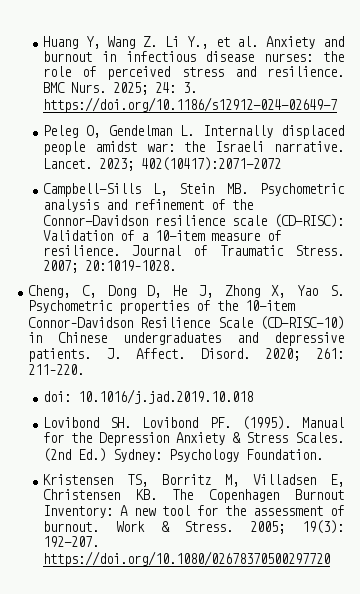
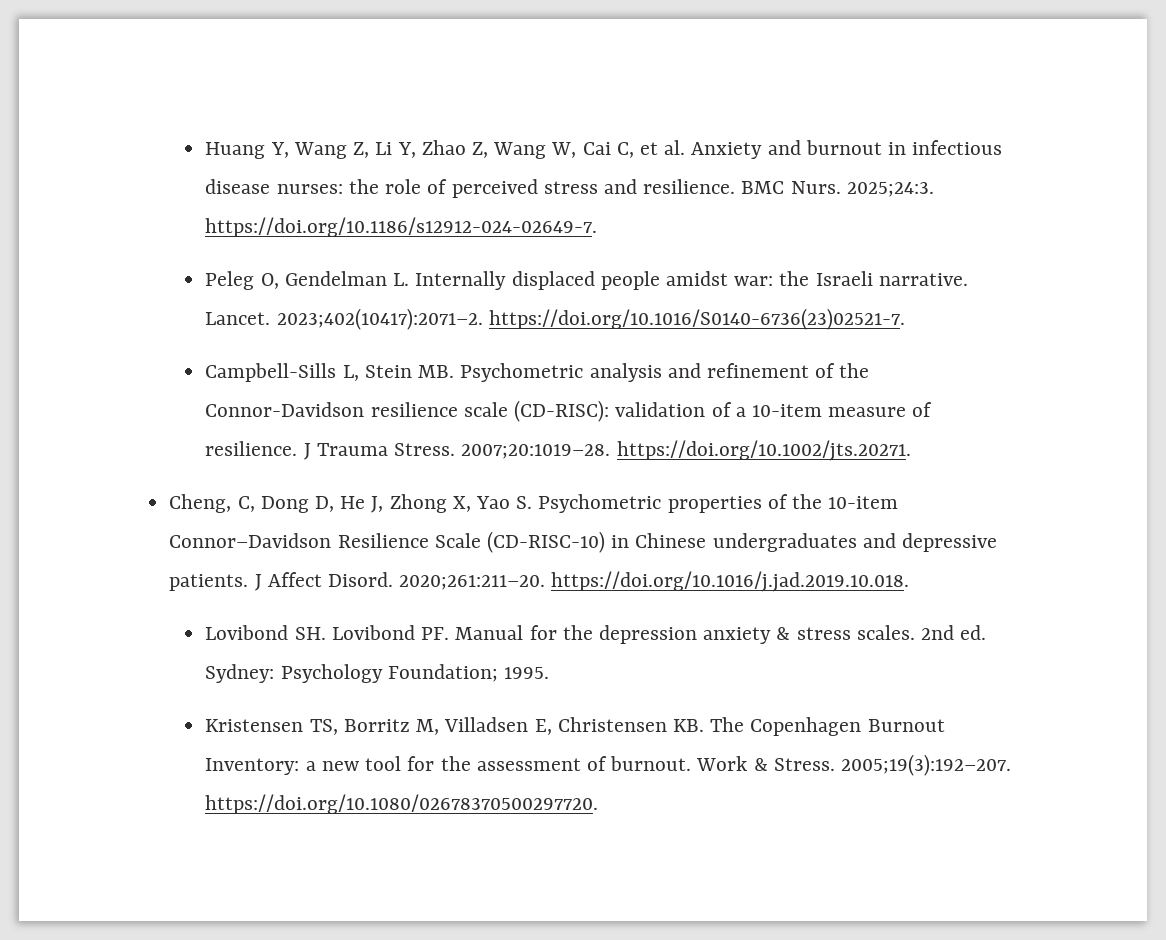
[143,36,208,49] Z. Li Y., -> [353,140,634,159] Z, Li Y, Zhao Z, Wang W, Cai C,
[112,82,197,95] [42,97,337,113] 2025; 24: 3. https://doi.org/10.1186/s12912-024-02649-7 -> [846,182,934,197] [205,217,598,237] 2025;24:3. https://doi.org/10.1186/s12912-024-02649-7.
[98,157,281,171] 2023; 402(10417):2071-2072 -> [276,308,905,330] 2023;402(10417):2071–2. https://doi.org/10.1016/S0140-6736(23)02521-7.
[42,230,113,241] Validation -> [615,402,706,417] validation
[132,245,344,256] [42,260,176,273] Journal of Traumatic Stress. 2007; 20:1019–1028. -> [303,440,911,461] J Trauma Stress. 2007;20:1019–28. https://doi.org/10.1002/jts.20271.
[106,348,344,361] [28,364,85,375] [42,389,253,404] J. Affect. Disord. 2020; 261: 211–220. // doi: 10.1016/j.jad.2019.10.018 -> [254,571,910,592] J Affect Disord. 2020;261:211–20. https://doi.org/10.1016/j.jad.2019.10.018.
[241,416,291,430] (1995). -> (450, 633) none
[98,432,344,446] [42,448,323,462] Depression Anxiety & Stress Scales. (2nd Ed.) Sydney: Psychology Foundation. -> [598,625,987,644] [205,664,550,683] depression anxiety & stress scales. 2nd ed. Sydney: Psychology Foundation; 1995.
[119,505,128,516] A -> [305,761,316,771] a
[250,520,345,534] [42,536,99,547] [42,551,330,567] 2005; 19(3): 192-207. https://doi.org/10.1080/02678370500297720 -> [840,754,1011,776] [205,794,599,814] 2005;19(3):192–207. https://doi.org/10.1080/02678370500297720.

